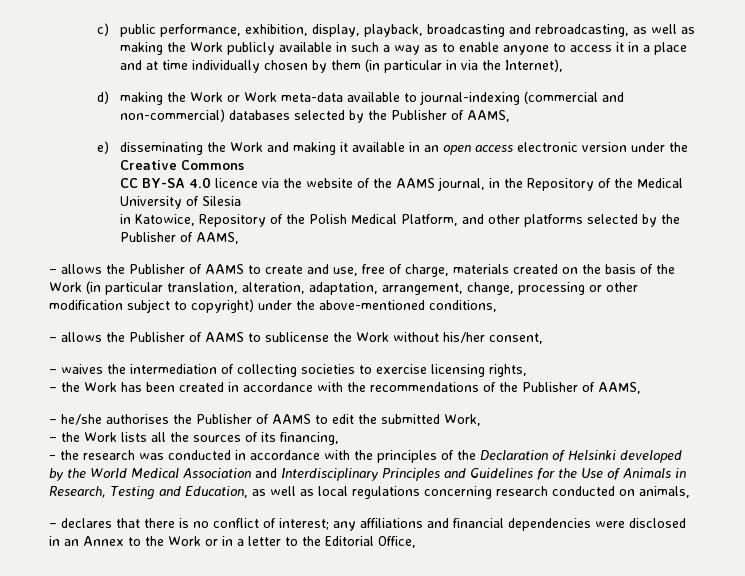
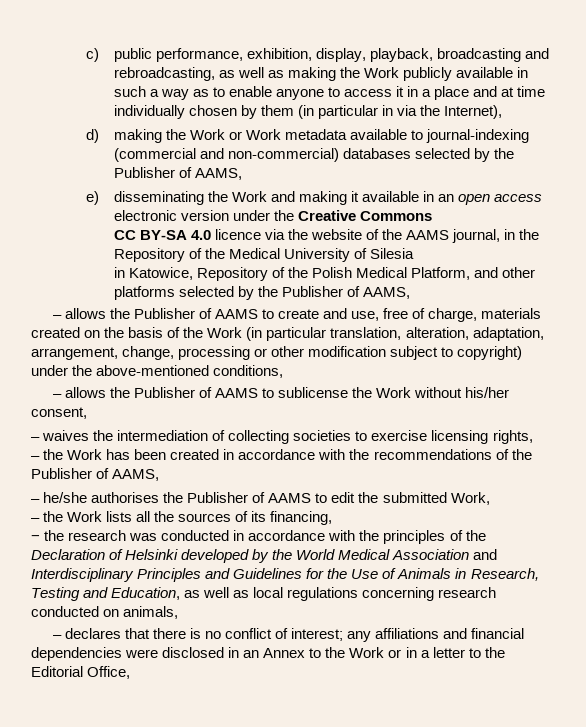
[281,92,344,102] meta-data -> [284,129,347,140] metadata

